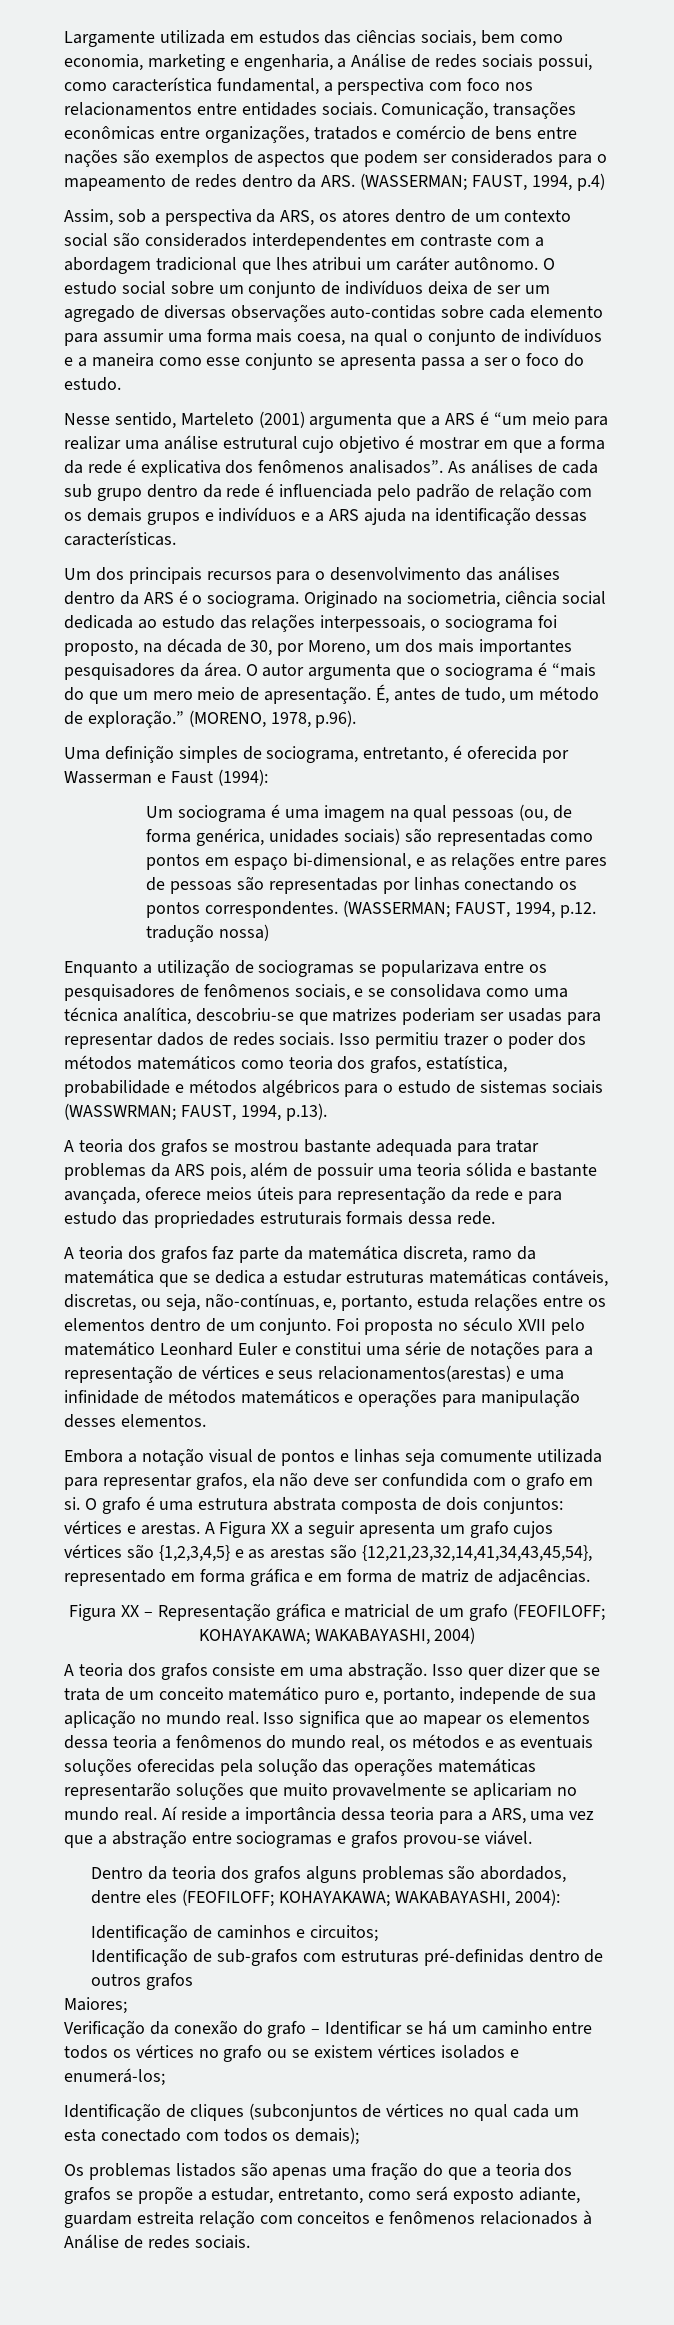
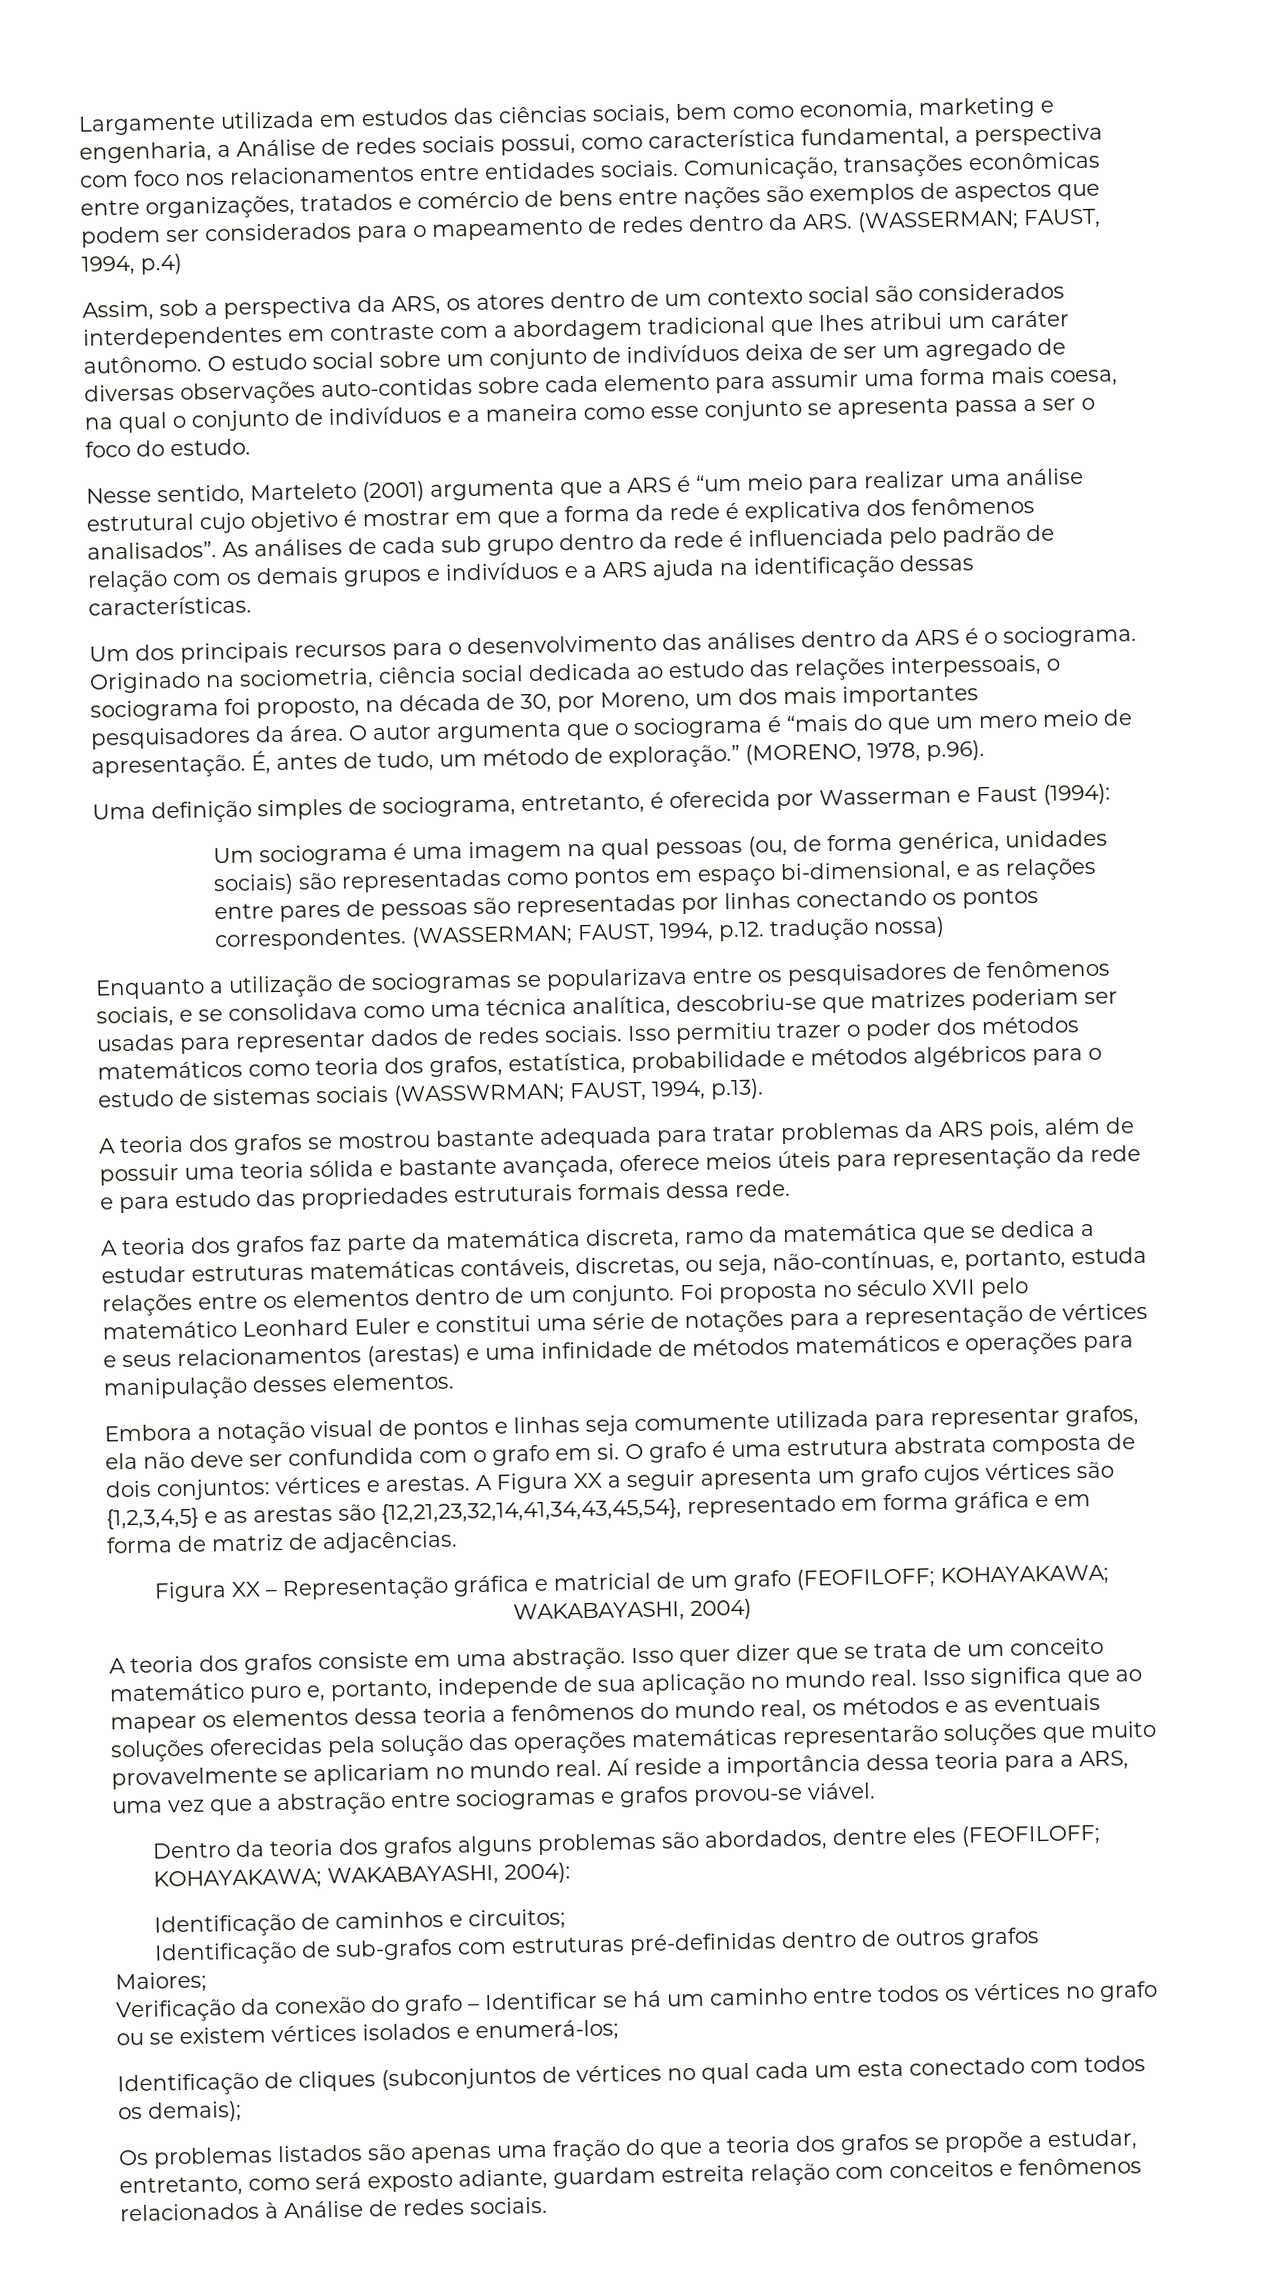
[318,1365,512,1382] relacionamentos(arestas) -> [177,1344,461,1367] relacionamentos (arestas)

